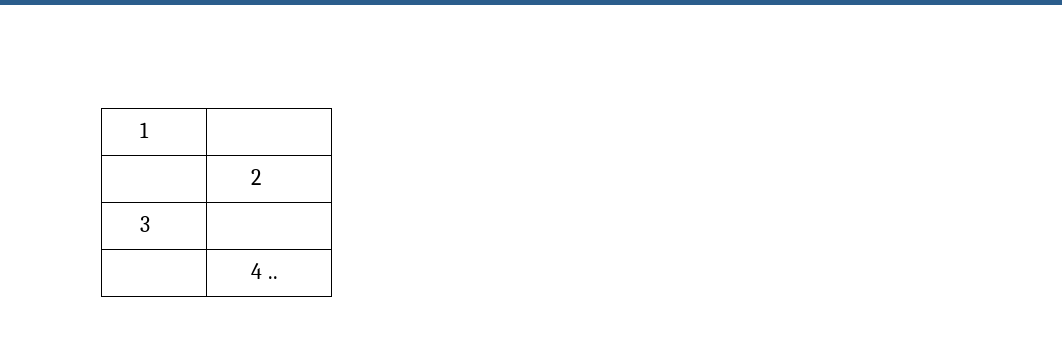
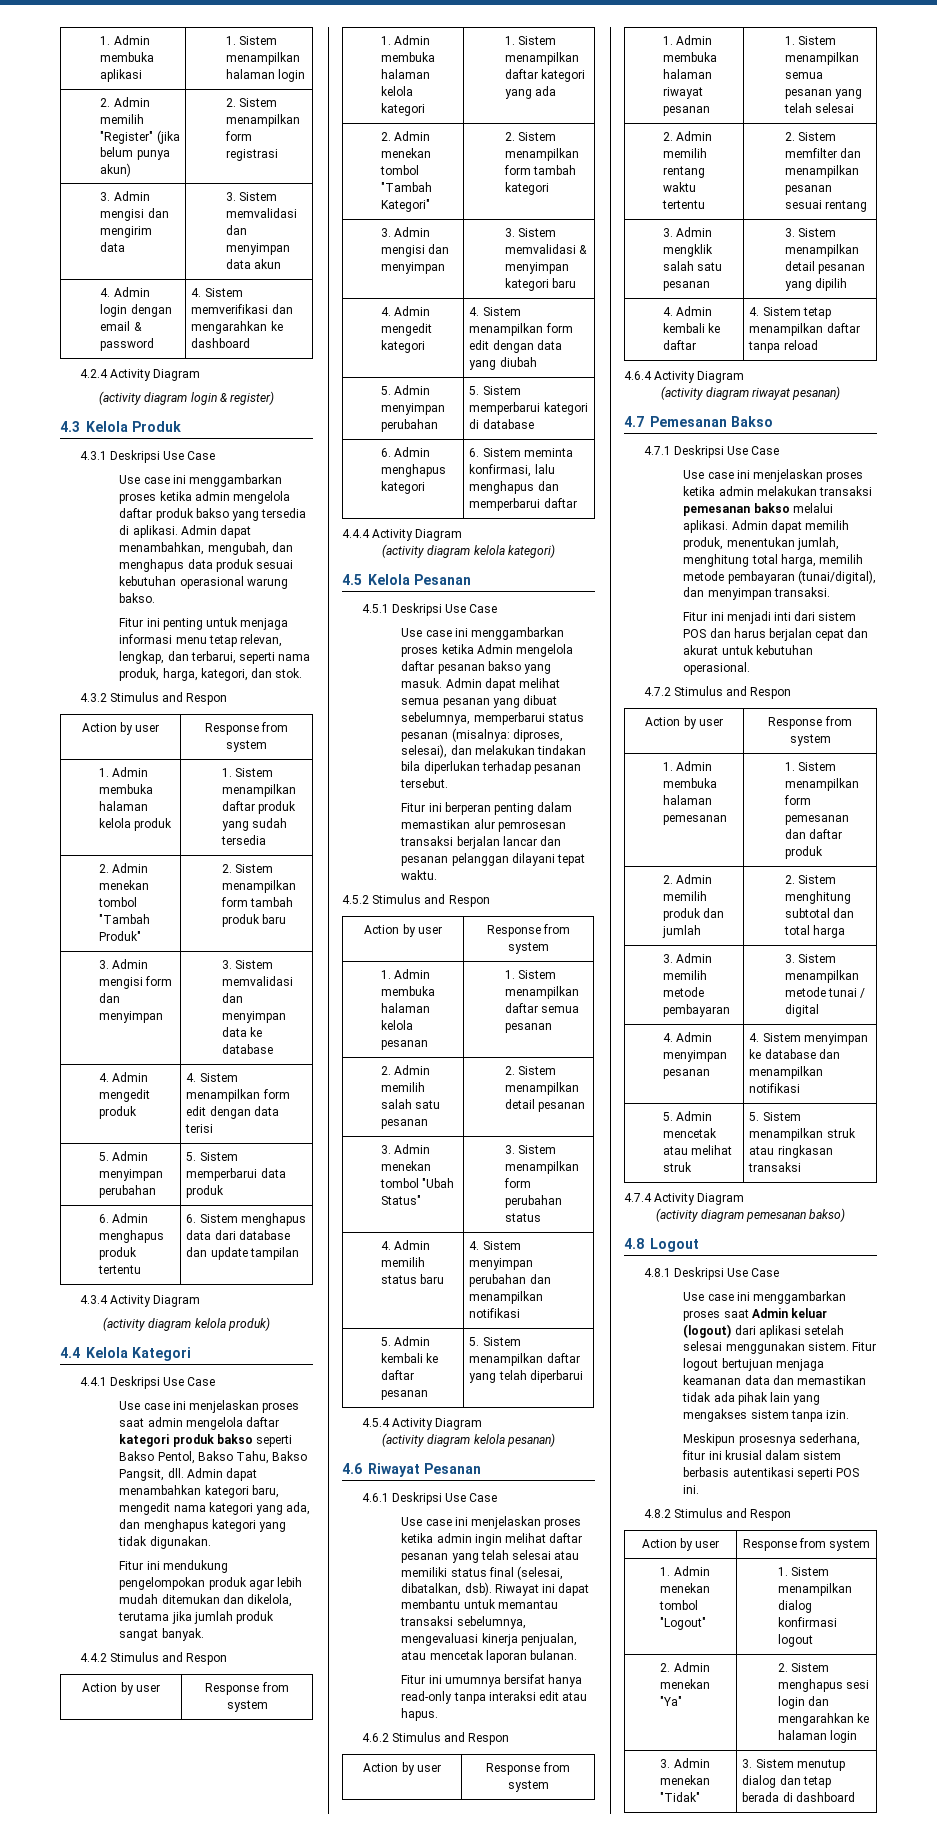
[139,122,149,138] [250,169,261,185] [139,216,150,232] [250,263,278,279] 1 | // | 2 // 3 | // | 4 .. -> [100,35,150,45] [100,52,155,62] [100,69,143,82] [225,36,278,45] [225,52,300,65] [225,69,306,82] [100,97,150,107] [100,114,145,124] [100,130,180,144] [100,147,170,160] [100,163,132,177] [225,98,278,107] [225,114,300,127] [224,131,252,141] [225,149,278,161] [100,191,150,201] [100,208,169,221] [100,226,153,238] [100,242,126,252] [225,192,278,201] [225,208,297,218] [225,225,247,235] [225,243,290,255] [225,259,282,269] [100,287,150,297] [100,304,172,317] [100,321,142,331] [100,338,155,351] [191,288,243,297] [191,304,293,314] [191,321,283,334] [191,338,251,348] [79,369,201,381] [99,391,274,405] [60,421,181,432] [79,450,216,463] [119,474,282,487] [119,491,290,504] [119,508,307,521] [119,525,251,538] [119,542,293,555] [119,559,293,572] [119,576,288,589] [119,593,156,603] [119,617,289,630] [119,634,282,647] [119,651,311,664] [119,668,303,681] [79,692,228,705] [81,722,160,735] [204,722,289,735] [226,740,267,752] [98,767,149,777] [98,784,153,794] [98,801,148,811] [98,818,173,831] [221,768,274,777] [221,784,296,797] [221,801,297,814] [221,818,288,831] [220,835,266,845] [98,863,149,873] [98,880,149,890] [97,897,137,907] [98,914,150,924] [98,931,141,941] [221,864,274,873] [221,880,296,893] [220,897,294,907] [221,914,287,927] [98,959,149,969] [98,976,173,989] [98,993,120,1003] [98,1011,163,1023] [221,960,274,969] [221,976,293,986] [221,993,243,1003] [221,1011,286,1023] [221,1027,263,1037] [221,1044,273,1054] [98,1072,149,1082] [98,1089,150,1102] [98,1106,137,1119] [186,1073,238,1082] [186,1089,290,1102] [186,1106,279,1119] [185,1124,214,1133] [98,1151,149,1161] [98,1169,163,1181] [98,1185,156,1198] [186,1152,238,1161] [186,1168,286,1181] [186,1185,225,1198] [98,1213,149,1223] [98,1230,164,1243] [98,1247,137,1260] [97,1265,141,1274] [186,1213,306,1226] [186,1230,290,1240] [186,1247,299,1260] [79,1295,201,1307] [103,1317,270,1331] [60,1347,191,1361] [79,1376,216,1389] [119,1400,300,1413] [119,1417,279,1430] [119,1434,292,1447] [119,1451,308,1464] [119,1468,257,1481] [119,1485,279,1498] [119,1502,311,1515] [119,1519,286,1532] [118,1536,211,1549] [119,1560,228,1573] [119,1577,302,1590] [119,1594,292,1607] [118,1611,274,1624] [119,1628,204,1641] [79,1652,228,1665] [82,1682,160,1695] [205,1682,289,1695] [226,1700,268,1712] [381,35,431,45] [381,52,436,62] [381,69,431,79] [381,86,414,96] [381,103,426,116] [504,36,557,45] [504,52,579,65] [504,69,586,82] [504,86,557,99] [381,131,431,141] [381,148,432,158] [380,165,420,175] [381,182,433,192] [381,199,431,212] [504,132,557,141] [504,148,579,161] [503,165,577,175] [504,182,549,195] [381,227,431,237] [381,244,450,257] [381,262,446,274] [504,228,557,237] [504,244,588,254] [504,262,569,274] [504,278,577,291] [381,306,431,316] [381,323,433,336] [381,340,426,353] [469,307,521,316] [469,323,573,336] [469,340,562,353] [469,357,537,370] [381,385,431,395] [381,403,446,415] [381,419,439,432] [469,386,521,395] [469,402,588,415] [469,419,534,429] [381,447,431,457] [381,464,447,477] [381,481,426,494] [469,448,573,457] [469,464,555,477] [469,481,559,494] [469,498,577,511] [342,529,463,541] [382,544,555,558] [342,574,471,585] [361,603,498,616] [401,627,564,640] [401,644,573,657] [401,661,551,674] [401,678,560,691] [401,695,557,708] [401,712,584,725] [401,728,563,742] [401,744,586,758] [401,761,581,774] [400,778,449,788] [401,802,573,815] [401,819,566,832] [400,836,561,849] [401,853,585,866] [401,870,438,880] [342,894,490,907] [364,924,442,937] [486,924,571,937] [508,942,549,954] [381,969,431,979] [381,986,436,996] [381,1003,431,1013] [381,1020,414,1030] [381,1040,429,1050] [504,970,557,979] [504,986,579,999] [504,1003,580,1013] [504,1023,552,1033] [381,1065,431,1075] [381,1082,426,1092] [381,1099,441,1109] [381,1119,429,1129] [504,1066,557,1075] [504,1082,579,1095] [504,1099,586,1112] [381,1144,431,1154] [381,1161,432,1171] [380,1178,455,1188] [381,1195,422,1205] [504,1145,557,1154] [504,1161,579,1174] [503,1178,531,1188] [504,1195,562,1208] [504,1213,541,1222] [381,1240,431,1250] [381,1257,426,1267] [381,1274,445,1284] [469,1241,521,1250] [469,1258,534,1270] [469,1274,551,1287] [469,1291,544,1304] [469,1308,521,1318] [381,1336,431,1346] [381,1353,439,1363] [381,1370,415,1380] [381,1390,429,1400] [469,1337,521,1346] [469,1353,580,1366] [469,1370,583,1383] [361,1418,483,1430] [382,1433,555,1447] [342,1463,481,1477] [361,1492,498,1505] [401,1516,582,1529] [401,1533,583,1546] [401,1550,580,1563] [401,1566,563,1580] [401,1582,590,1596] [401,1599,558,1609] [400,1616,526,1629] [401,1633,577,1646] [401,1650,577,1663] [401,1674,583,1687] [401,1691,588,1704] [401,1708,439,1721] [361,1732,510,1745] [363,1762,441,1775] [486,1762,570,1775] [507,1780,549,1792] [662,35,712,45] [662,52,717,62] [662,69,712,79] [662,87,703,99] [662,106,710,116] [784,36,837,45] [784,52,859,65] [784,72,823,79] [784,89,863,99] [783,103,855,113] [662,131,712,141] [662,148,707,158] [662,166,705,178] [662,182,696,192] [661,200,705,209] [784,132,837,141] [784,148,862,158] [784,165,859,178] [784,185,832,195] [784,200,868,212] [662,227,712,237] [662,244,713,257] [662,261,722,271] [662,281,710,291] [784,228,837,237] [784,244,859,257] [784,261,866,274] [784,278,848,291] [662,306,712,316] [662,323,720,333] [662,340,696,350] [749,307,831,319] [749,323,860,336] [748,340,818,353] [624,371,745,383] [660,386,841,400] [624,416,773,427] [643,445,780,458] [683,469,864,482] [683,486,872,496] [683,503,833,516] [683,520,849,533] [683,537,839,550] [683,554,863,567] [683,570,876,584] [683,587,830,600] [683,611,857,624] [683,628,869,641] [683,645,813,655] [683,662,751,675] [643,686,792,699] [645,716,723,729] [768,716,852,729] [789,734,831,746] [662,761,712,771] [662,778,717,788] [662,795,712,805] [662,815,727,825] [784,762,837,771] [784,778,859,791] [783,795,811,805] [784,815,849,825] [784,829,843,839] [784,846,823,859] [662,874,712,884] [662,891,707,901] [662,908,724,921] [661,925,701,938] [784,875,837,884] [784,891,851,904] [784,908,855,918] [783,925,846,938] [662,953,712,963] [662,970,707,980] [662,987,704,997] [662,1004,730,1017] [784,954,837,963] [784,970,859,983] [784,987,866,998] [784,1004,819,1017] [662,1032,712,1042] [662,1050,727,1062] [662,1069,710,1079] [749,1033,868,1045] [749,1049,840,1059] [749,1066,824,1079] [749,1083,801,1093] [662,1111,712,1121] [662,1128,717,1138] [662,1145,732,1155] [662,1162,692,1172] [749,1112,801,1121] [749,1128,856,1141] [749,1145,833,1158] [748,1162,802,1172] [624,1193,745,1205] [655,1208,846,1222] [624,1238,699,1252] [643,1267,780,1280] [683,1291,846,1304] [683,1308,827,1321] [683,1324,844,1338] [683,1341,876,1354] [683,1358,824,1371] [683,1375,866,1385] [682,1392,821,1405] [683,1409,849,1422] [683,1433,860,1446] [682,1450,842,1460] [683,1467,859,1480] [683,1485,700,1494] [643,1508,792,1521] [641,1538,720,1551] [742,1538,871,1551] [660,1566,710,1576] [660,1583,711,1593] [659,1600,699,1610] [660,1617,707,1630] [777,1567,830,1576] [777,1583,852,1596] [777,1600,812,1613] [777,1617,837,1627] [777,1634,813,1647] [660,1662,710,1672] [660,1679,711,1689] [660,1696,683,1706] [777,1663,830,1672] [777,1679,870,1692] [777,1696,830,1709] [777,1713,870,1726] [777,1730,858,1743] [660,1758,710,1768] [660,1775,711,1785] [660,1792,701,1802] [742,1759,845,1771] [742,1775,831,1788] [742,1792,855,1802] 1. Admin membuka aplikasi | 1. Sistem menampilkan halaman login // 2. Admin memilih "Register" (jika belum punya akun) | 2. Sistem menampilkan form registrasi // 3. Admin mengisi dan mengirim data | 3. Sistem memvalidasi dan menyimpan data akun // 4. Admin login dengan email & password | 4. Sistem memverifikasi dan mengarahkan ke dashboard // 4.2.4 Activity Diagram // (activity diagram login & register) // 4.3 Kelola Produk // 4.3.1 Deskripsi Use Case // Use case ini menggambarkan proses ketika admin mengelola daftar produk bakso yang tersedia di aplikasi. Admin dapat menambahkan, mengubah, dan menghapus data produk sesuai kebutuhan operasional warung bakso. // Fitur ini penting untuk menjaga informasi menu tetap relevan, lengkap, dan terbarui, seperti nama produk, harga, kategori, dan stok. // 4.3.2 Stimulus and Respon // Action by user | Response from system // 1. Admin membuka halaman kelola produk | 1. Sistem menampilkan daftar produk yang sudah tersedia // 2. Admin menekan tombol "Tambah Produk" | 2. Sistem menampilkan form tambah produk baru // 3. Admin mengisi form dan menyimpan | 3. Sistem memvalidasi dan menyimpan data ke database // 4. Admin mengedit produk | 4. Sistem menampilkan form edit dengan data terisi // 5. Admin menyimpan perubahan | 5. Sistem memperbarui data produk // 6. Admin menghapus produk tertentu | 6. Sistem menghapus data dari database dan update tampilan // 4.3.4 Activity Diagram // (activity diagram kelola produk) // 4.4 Kelola Kategori // 4.4.1 Deskripsi Use Case // Use case ini menjelaskan proses saat admin mengelola daftar kategori produk bakso seperti Bakso Pentol, Bakso Tahu, Bakso Pangsit, dll. Admin dapat menambahkan kategori baru, mengedit nama kategori yang ada, dan menghapus kategori yang tidak digunakan. // Fitur ini mendukung pengelompokan produk agar lebih mudah ditemukan dan dikelola, terutama jika jumlah produk sangat banyak. // 4.4.2 Stimulus and Respon // Action by user | Response from system // 1. Admin membuka halaman kelola kategori | 1. Sistem menampilkan daftar kategori yang ada // 2. Admin menekan tombol "Tambah Kategori" | 2. Sistem menampilkan form tambah kategori // 3. Admin mengisi dan menyimpan | 3. Sistem memvalidasi & menyimpan kategori baru // 4. Admin mengedit kategori | 4. Sistem menampilkan form edit dengan data yang diubah // 5. Admin menyimpan perubahan | 5. Sistem memperbarui kategori di database // 6. Admin menghapus kategori | 6. Sistem meminta konfirmasi, lalu menghapus dan memperbarui daftar // 4.4.4 Activity Diagram // (activity diagram kelola kategori) // 4.5 Kelola Pesanan // 4.5.1 Deskripsi Use Case // Use case ini menggambarkan proses ketika Admin mengelola daftar pesanan bakso yang masuk. Admin dapat melihat semua pesanan yang dibuat sebelumnya, memperbarui status pesanan (misalnya: diproses, selesai), dan melakukan tindakan bila diperlukan terhadap pesanan tersebut. // Fitur ini berperan penting dalam memastikan alur pemrosesan transaksi berjalan lancar dan pesanan pelanggan dilayani tepat waktu. // 4.5.2 Stimulus and Respon // Action by user | Response from system // 1. Admin membuka halaman kelola pesanan | 1. Sistem menampilkan daftar semua pesanan // 2. Admin memilih salah satu pesanan | 2. Sistem menampilkan detail pesanan // 3. Admin menekan tombol "Ubah Status" | 3. Sistem menampilkan form perubahan status // 4. Admin memilih status baru | 4. Sistem menyimpan perubahan dan menampilkan notifikasi // 5. Admin kembali ke daftar pesanan | 5. Sistem menampilkan daftar yang telah diperbarui // 4.5.4 Activity Diagram // (activity diagram kelola pesanan) // 4.6 Riwayat Pesanan // 4.6.1 Deskripsi Use Case // Use case ini menjelaskan proses ketika admin ingin melihat daftar pesanan yang telah selesai atau memiliki status final (selesai, dibatalkan, dsb). Riwayat ini dapat membantu untuk memantau transaksi sebelumnya, mengevaluasi kinerja penjualan, atau mencetak laporan bulanan. // Fitur ini umumnya bersifat hanya read-only tanpa interaksi edit atau hapus. // 4.6.2 Stimulus and Respon // Action by user | Response from system // 1. Admin membuka halaman riwayat pesanan | 1. Sistem menampilkan semua pesanan yang telah selesai // 2. Admin memilih rentang waktu tertentu | 2. Sistem memfilter dan menampilkan pesanan sesuai rentang // 3. Admin mengklik salah satu pesanan | 3. Sistem menampilkan detail pesanan yang dipilih // 4. Admin kembali ke daftar | 4. Sistem tetap menampilkan daftar tanpa reload // 4.6.4 Activity Diagram // (activity diagram riwayat pesanan) // 4.7 Pemesanan Bakso // 4.7.1 Deskripsi Use Case // Use case ini menjelaskan proses ketika admin melakukan transaksi pemesanan bakso melalui aplikasi. Admin dapat memilih produk, menentukan jumlah, menghitung total harga, memilih metode pembayaran (tunai/digital), dan menyimpan transaksi. // Fitur ini menjadi inti dari sistem POS dan harus berjalan cepat dan akurat untuk kebutuhan operasional. // 4.7.2 Stimulus and Respon // Action by user | Response from system // 1. Admin membuka halaman pemesanan | 1. Sistem menampilkan form pemesanan dan daftar produk // 2. Admin memilih produk dan jumlah | 2. Sistem menghitung subtotal dan total harga // 3. Admin memilih metode pembayaran | 3. Sistem menampilkan metode tunai / digital // 4. Admin menyimpan pesanan | 4. Sistem menyimpan ke database dan menampilkan notifikasi // 5. Admin mencetak atau melihat struk | 5. Sistem menampilkan struk atau ringkasan transaksi // 4.7.4 Activity Diagram // (activity diagram pemesanan bakso) // 4.8 Logout // 4.8.1 Deskripsi Use Case // Use case ini menggambarkan proses saat Admin keluar (logout) dari aplikasi setelah selesai menggunakan sistem. Fitur logout bertujuan menjaga keamanan data dan memastikan tidak ada pihak lain yang mengakses sistem tanpa izin. // Meskipun prosesnya sederhana, fitur ini krusial dalam sistem berbasis autentikasi seperti POS ini. // 4.8.2 Stimulus and Respon // Action by user | Response from system // 1. Admin menekan tombol "Logout" | 1. Sistem menampilkan dialog konfirmasi logout // 2. Admin menekan "Ya" | 2. Sistem menghapus sesi login dan mengarahkan ke halaman login // 3. Admin menekan "Tidak" | 3. Sistem menutup dialog dan tetap berada di dashboard

